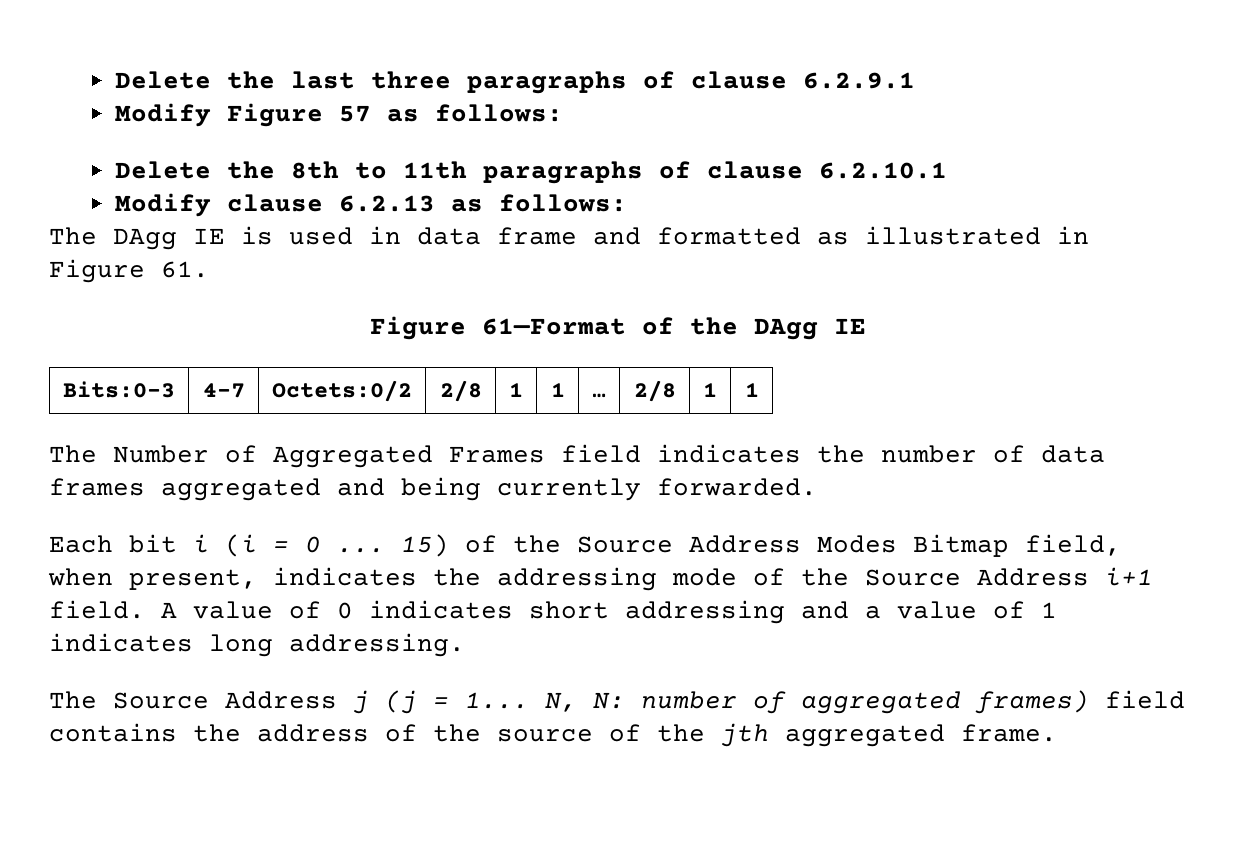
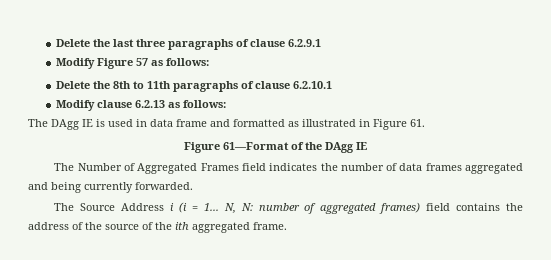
[63,381,175,398] [202,383,245,398] [272,380,412,402] [439,380,482,402] [509,382,523,397] [550,382,565,397] [592,393,606,398] [633,380,676,402] [703,382,717,397] [744,382,759,397] // Bits:0-3 | 4-7 | Octets:0/2 | 2/8 | 1 | 1 | … | 2/8 | 1 | 1 -> (367, 146) none
[49,534,1121,557] [48,567,1153,591] [49,600,1057,624] [49,633,465,657] // Each bit i (i = 0 ... 15) of the Source Address Modes Bitmap field, when present, indicates the addressing mode of the Source Address i+1 field. A value of 0 indicates short addressing and a value of 1 indicates long addressing. -> (193, 186) none
[353,690,417,714] j (j -> [170,202,188,213] i (i
[721,723,769,747] jth -> [175,222,189,230] ith

